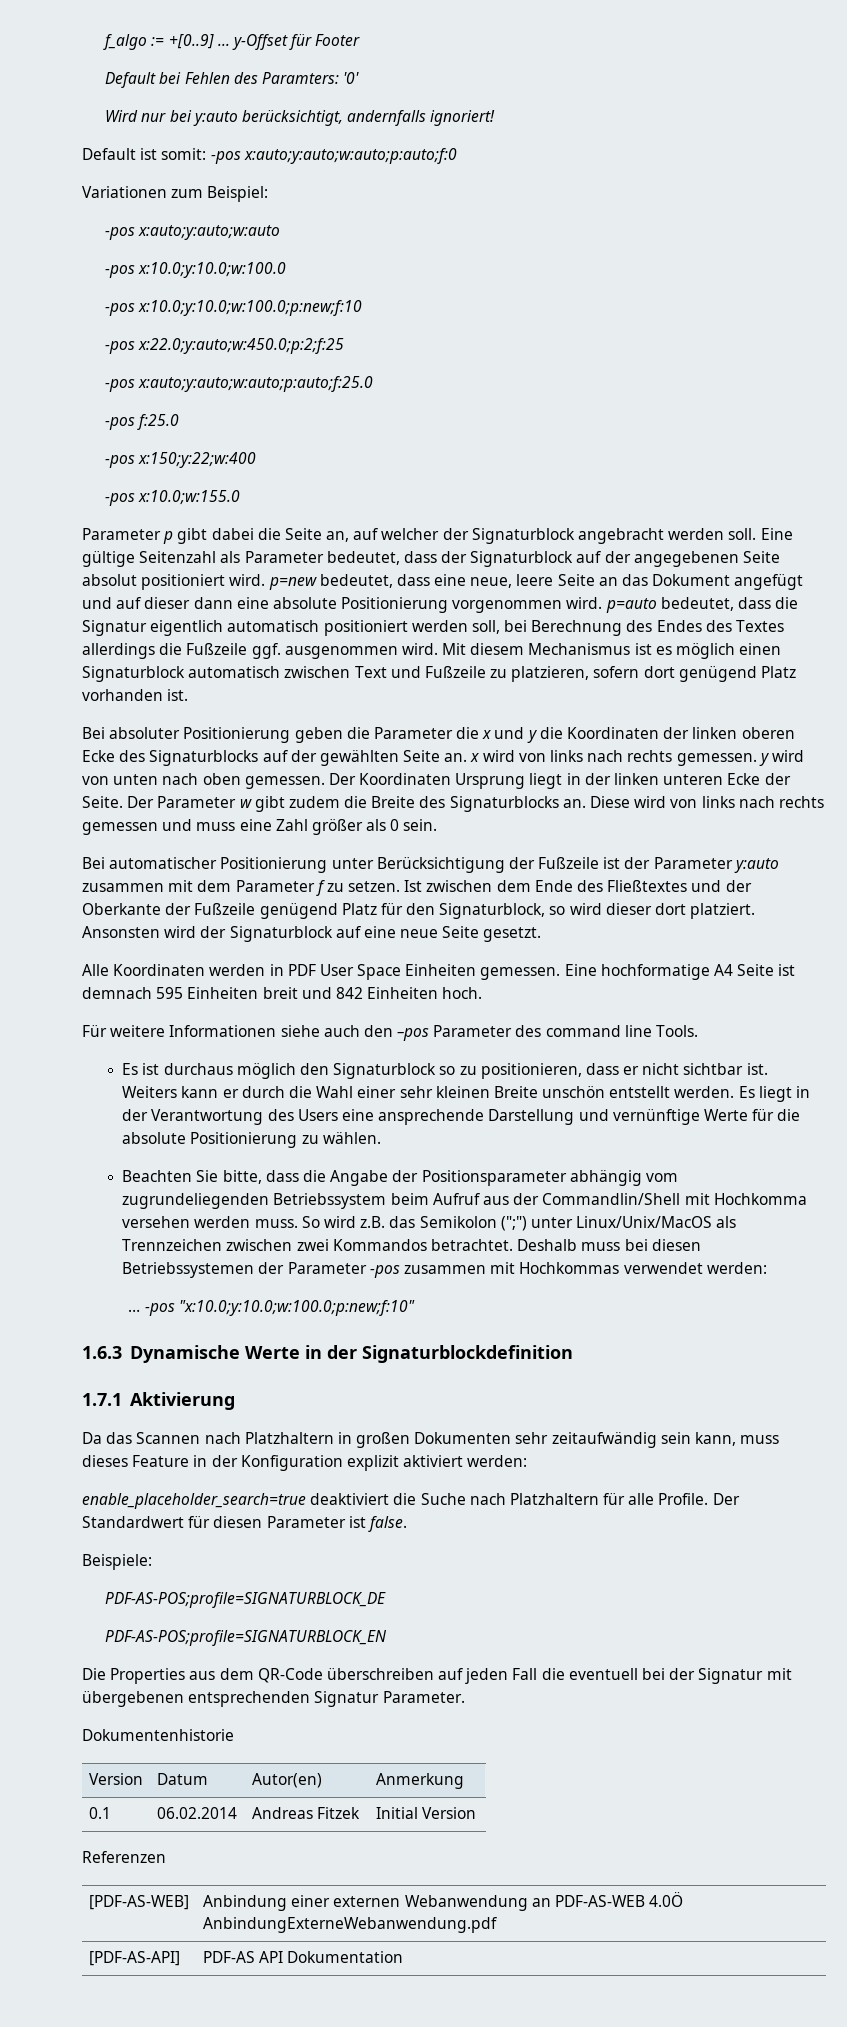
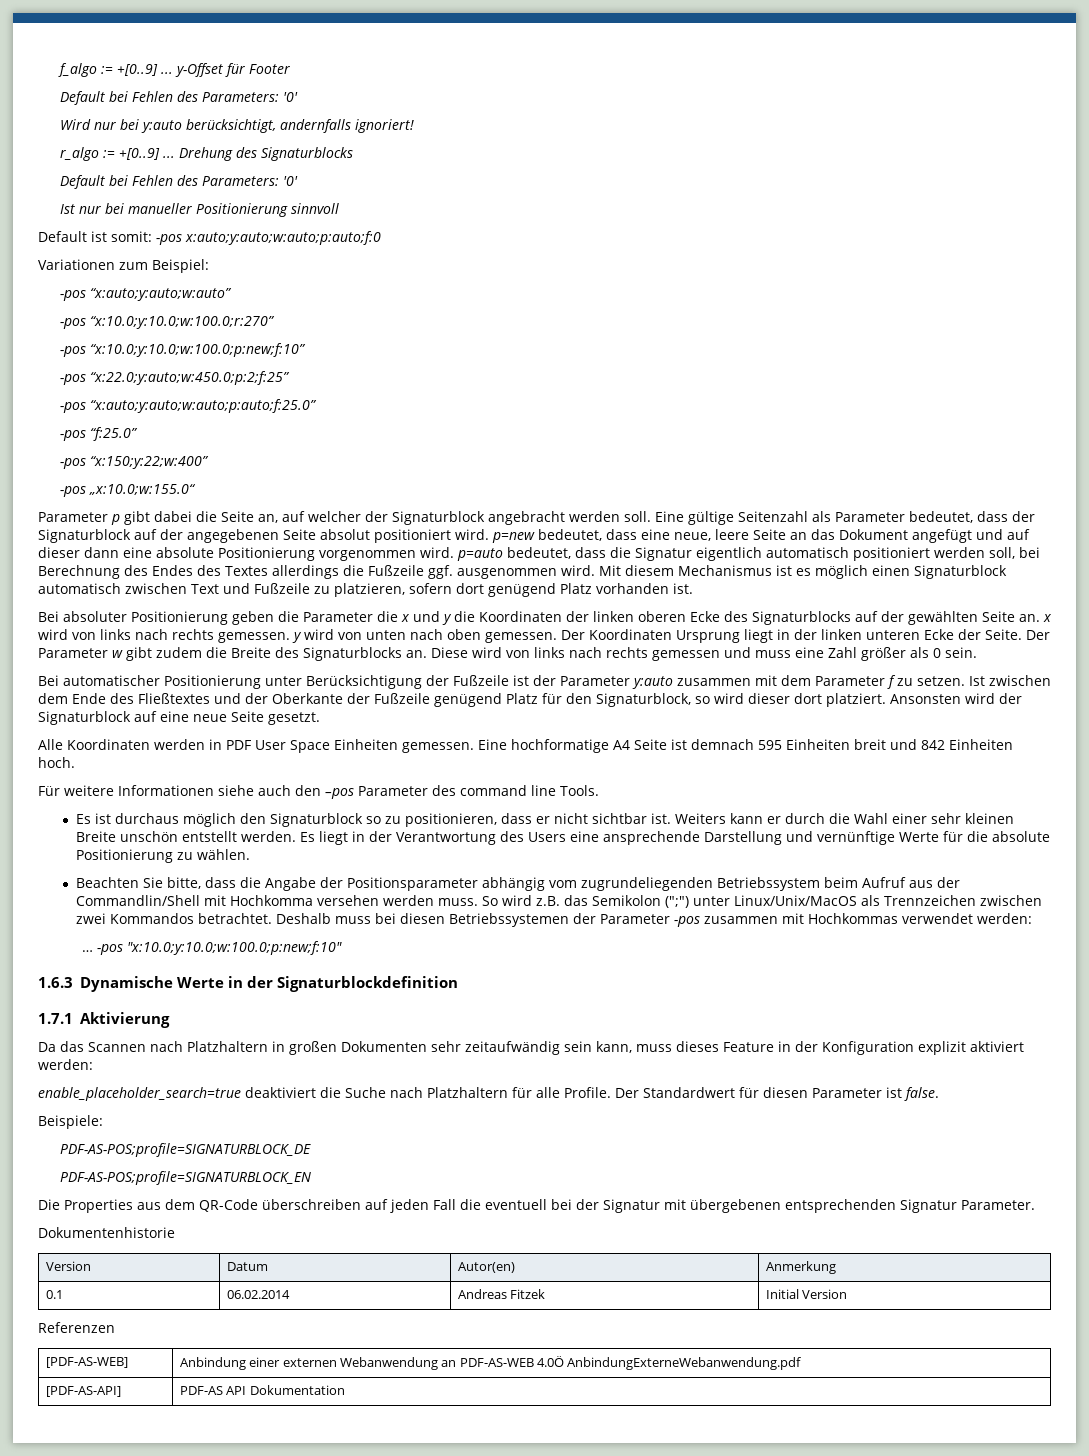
[261,72,339,84] Paramters: -> [202,92,280,102] Parameters:
(496, 118) none -> [60,147,354,161] [60,175,299,189] [60,203,340,217] // r_algo := +[0..9] ... Drehung des Signaturblocks // Default bei Fehlen des Parameters: '0' // Ist nur bei manueller Positionierung sinnvoll
[138,225,281,240] [105,262,287,278] [105,300,363,316] [105,338,345,354] [105,376,374,392] [105,414,180,430] [105,452,257,468] [105,490,241,506] x:auto;y:auto;w:auto // -pos x:10.0;y:10.0;w:100.0 // -pos x:10.0;y:10.0;w:100.0;p:new;f:10 // -pos x:22.0;y:auto;w:450.0;p:2;f:25 // -pos x:auto;y:auto;w:auto;p:auto;f:25.0 // -pos f:25.0 // -pos x:150;y:22;w:400 // -pos x:10.0;w:155.0 -> [90,288,233,301] [60,316,276,329] [60,343,307,357] [60,371,291,385] [60,399,318,413] [60,427,139,441] [60,456,210,469] [60,484,197,497] “x:auto;y:auto;w:auto” // -pos “x:10.0;y:10.0;w:100.0;r:270” // -pos “x:10.0;y:10.0;w:100.0;p:new;f:10” // -pos “x:22.0;y:auto;w:450.0;p:2;f:25” // -pos “x:auto;y:auto;w:auto;p:auto;f:25.0” // -pos “f:25.0” // -pos “x:150;y:22;w:400” // -pos „x:10.0;w:155.0“

